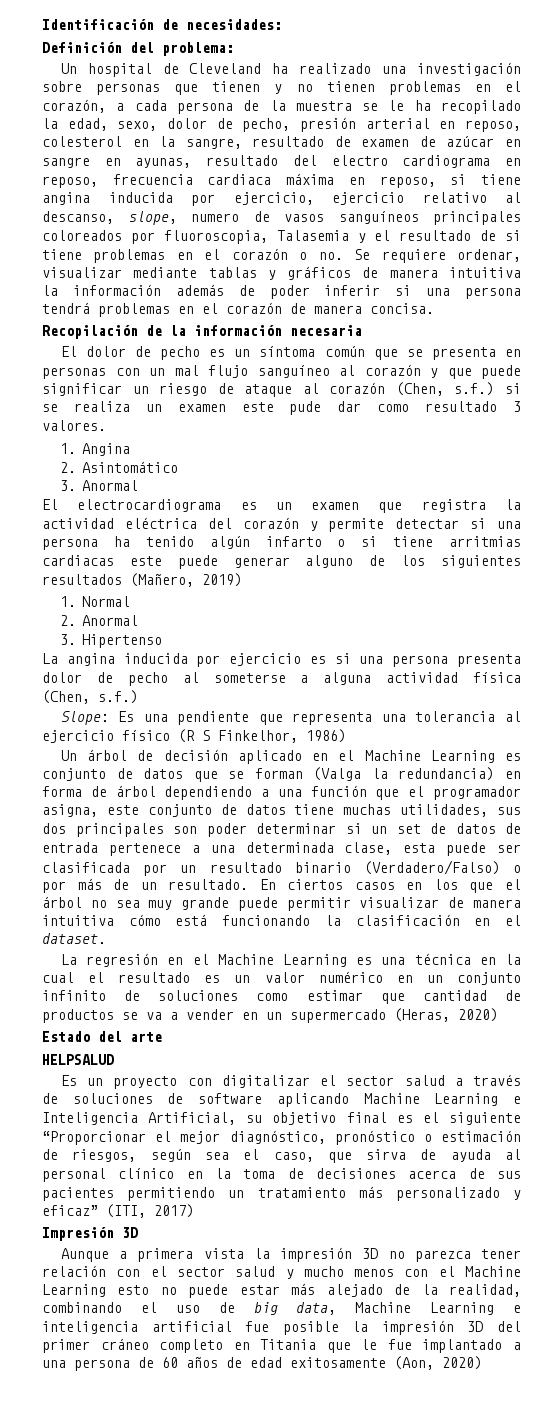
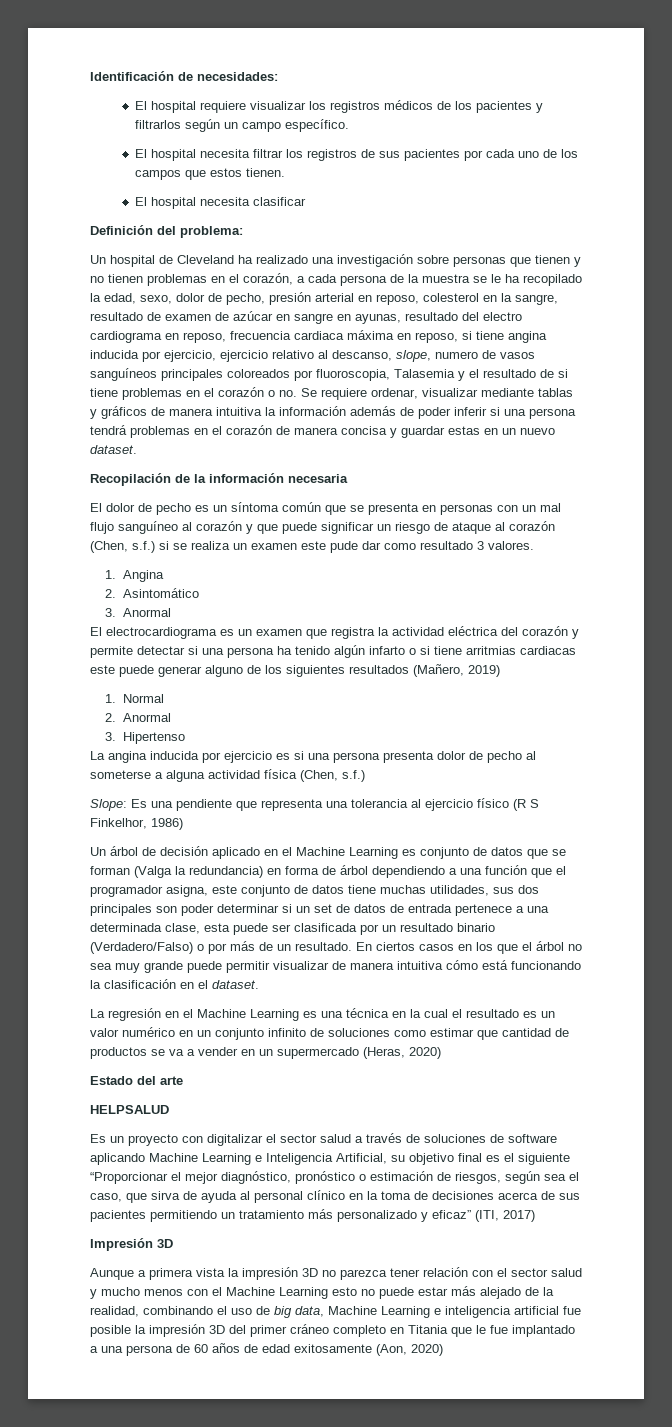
(282, 24) none -> [135,100,544,113] [135,119,350,132] [135,149,579,161] [135,168,286,180] [135,197,307,209] // El hospital requiere visualizar los registros médicos de los pacientes y filtrarlos según un campo específico. // El hospital necesita filtrar los registros de sus pacientes por cada uno de los campos que estos tienen. // El hospital necesita clasificar
[370,303,434,314] concisa. -> [341,426,555,438] [90,445,137,454] concisa y guardar estas en un nuevo dataset.

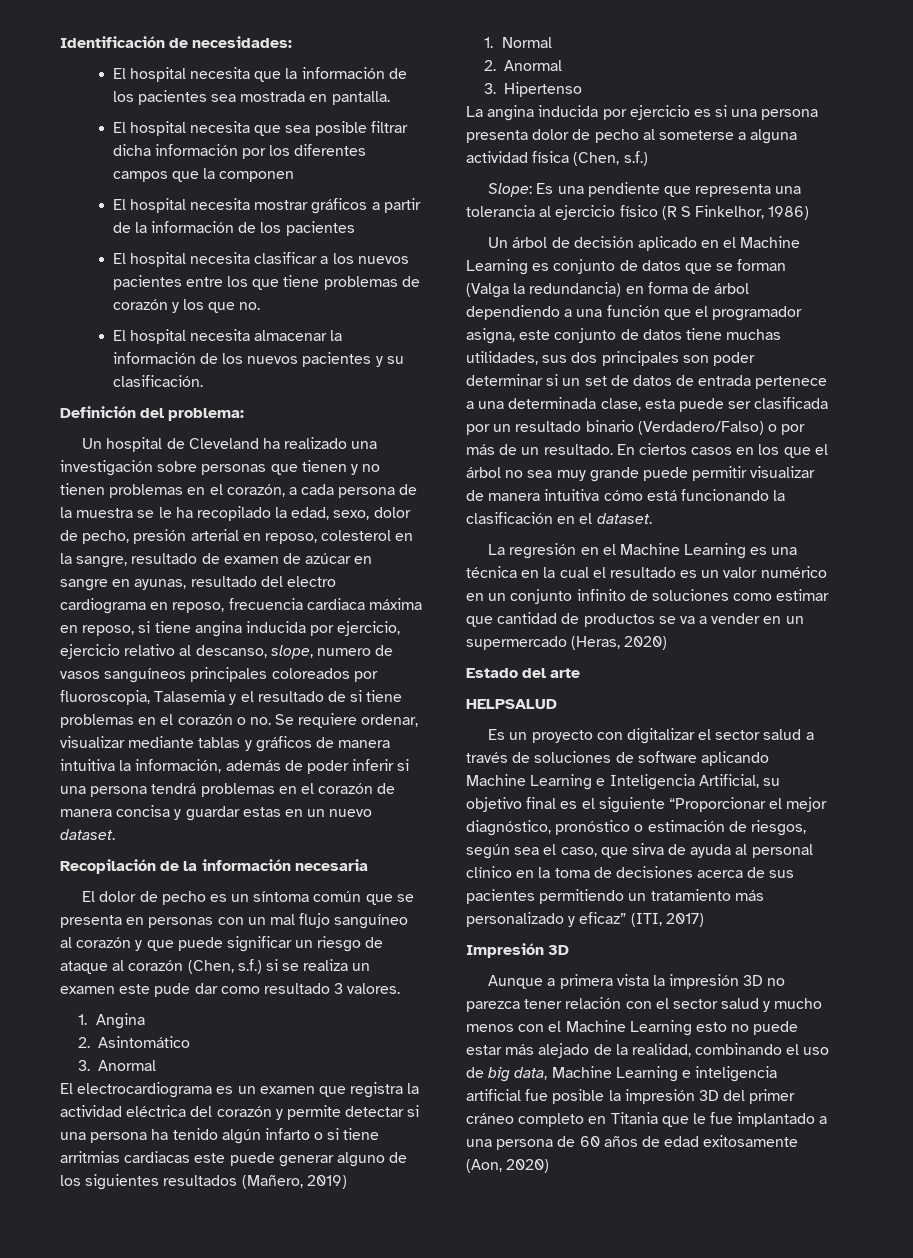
[200,100,544,113] [135,119,350,132] [135,149,579,161] [135,168,286,180] [135,197,307,209] requiere visualizar los registros médicos de los pacientes y filtrarlos según un campo específico. // El hospital necesita filtrar los registros de sus pacientes por cada uno de los campos que estos tienen. // El hospital necesita clasificar -> [190,67,407,82] [112,90,390,105] [112,121,408,136] [112,144,367,159] [112,168,295,182] [112,198,421,214] [112,221,355,236] [112,252,409,267] [112,275,420,290] [112,299,261,313] [112,329,343,344] [112,352,404,367] [112,375,203,387] necesita que la información de los pacientes sea mostrada en pantalla. // El hospital necesita que sea posible filtrar dicha información por los diferentes campos que la componen // El hospital necesita mostrar gráficos a partir de la información de los pacientes // El hospital necesita clasificar a los nuevos pacientes entre los que tiene problemas de corazón y los que no. // El hospital necesita almacenar la información de los nuevos pacientes y su clasificación.
[279,406,346,416] información -> [135,759,222,773] información,

